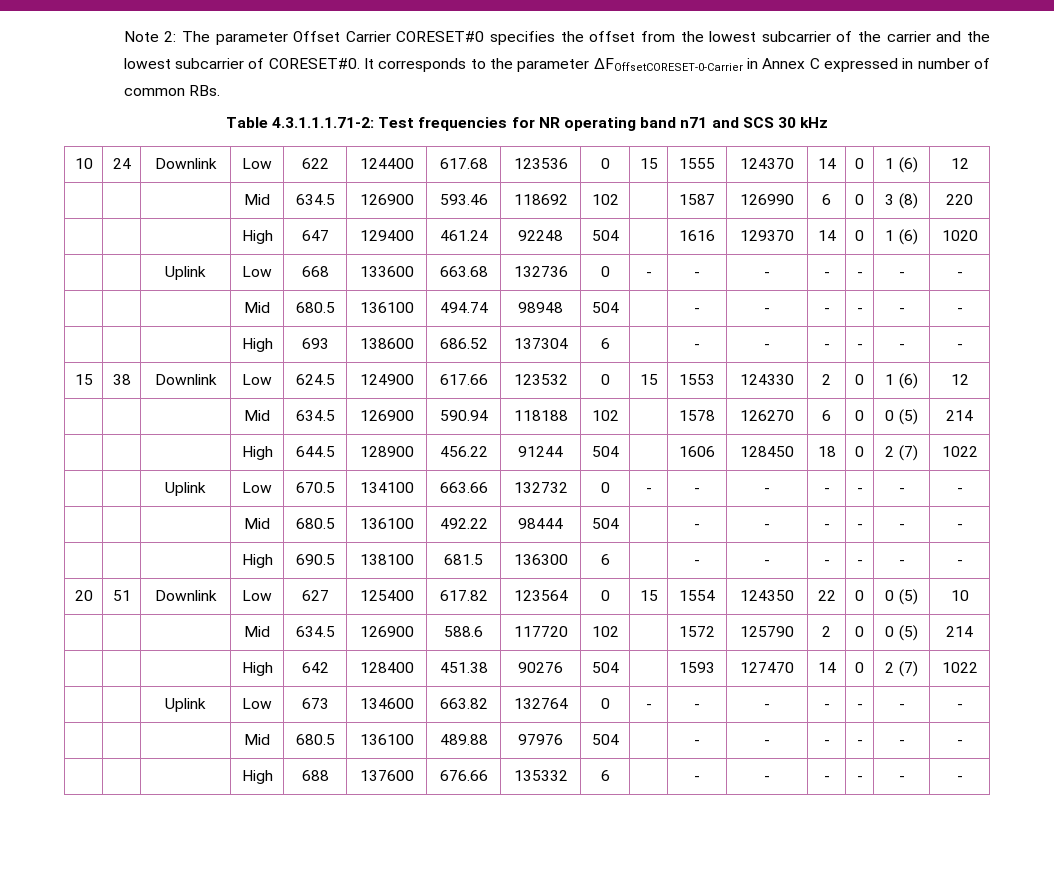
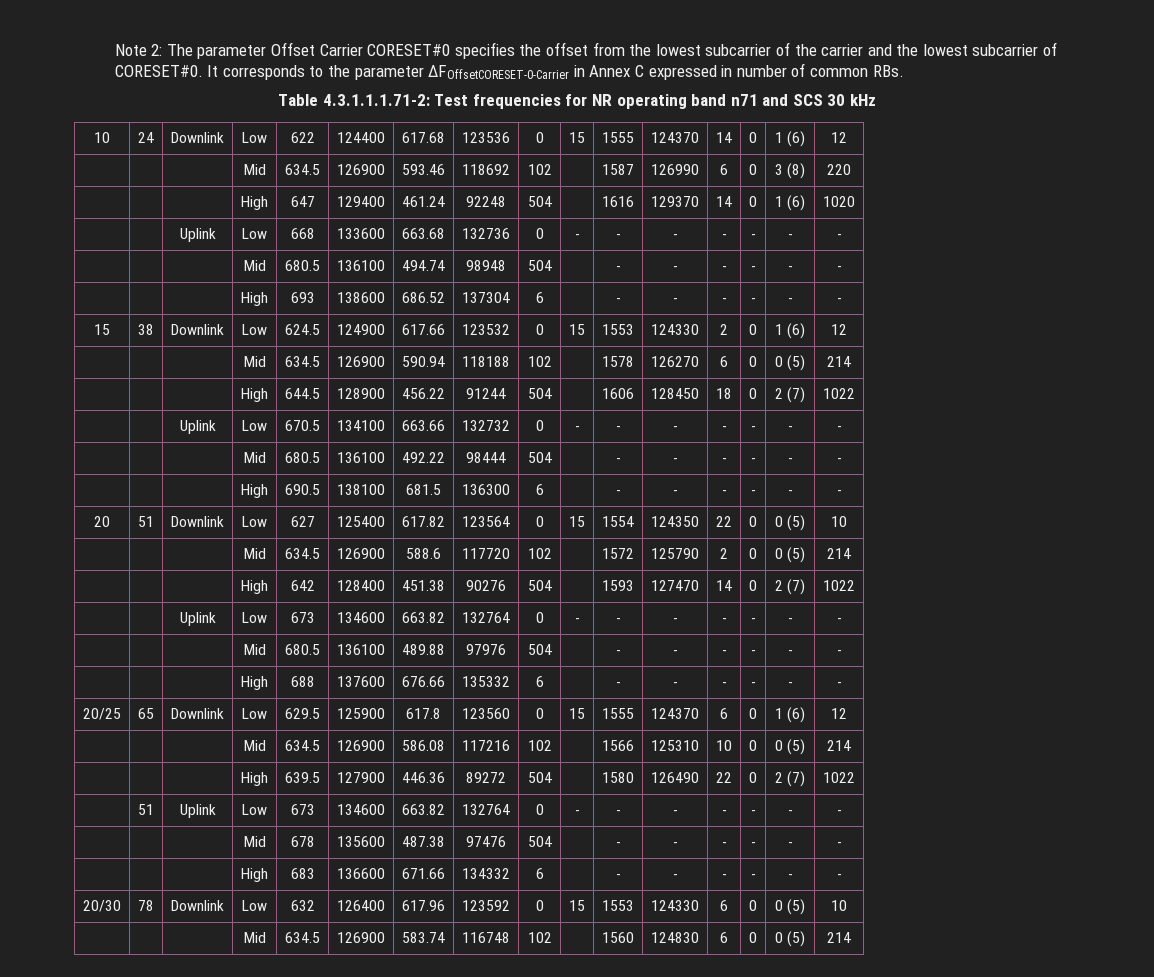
(963, 778) none -> [83,708,121,720] [138,708,154,719] [171,708,224,719] [242,708,267,719] [285,708,320,719] [337,708,385,719] [406,708,441,719] [462,708,510,719] [535,708,544,719] [569,708,585,719] [602,708,634,719] [651,708,699,719] [720,708,728,719] [749,708,757,719] [774,707,806,723] [831,708,847,719] [243,740,266,751] [285,740,320,751] [337,740,385,751] [402,740,445,751] [462,740,510,751] [527,740,552,751] [602,740,634,751] [651,740,699,751] [716,740,732,751] [749,740,757,751] [774,739,806,755] [827,740,851,751] [241,772,268,786] [285,772,320,783] [337,772,385,783] [402,772,445,783] [466,772,506,783] [527,772,552,783] [602,772,634,783] [651,772,699,783] [716,772,732,783] [749,772,757,783] [774,771,806,787] [823,772,855,783] [138,804,154,815] [179,804,216,818] [242,804,267,815] [290,804,315,815] [337,804,385,815] [402,804,445,815] [462,804,510,815] [535,804,544,815] [574,810,580,815] [615,810,621,815] [672,810,678,815] [721,810,727,815] [750,810,756,815] [787,810,793,815] [836,810,842,815] [243,836,266,847] [290,836,315,847] [337,836,385,847] [402,836,445,847] [466,836,506,847] [527,836,552,847] [615,842,621,847] [672,842,678,847] [721,842,727,847] [750,842,756,847] [787,842,793,847] [836,842,842,847] [241,868,268,882] [290,868,315,879] [337,868,385,879] [402,868,445,879] [462,868,510,879] [535,868,544,879] [615,874,621,879] [672,874,678,879] [721,874,727,879] [750,874,756,879] [787,874,793,879] [836,874,842,879] [83,900,121,912] [138,900,154,911] [171,900,224,911] [242,900,267,911] [290,900,315,911] [337,900,385,911] [402,900,445,911] [462,900,510,911] [535,900,544,911] [569,900,585,911] [602,900,634,911] [651,900,699,911] [720,900,728,911] [749,900,757,911] [774,899,806,915] [831,900,847,911] [243,932,266,943] [285,932,320,943] [337,932,385,943] [402,932,445,943] [462,932,510,943] [527,932,552,943] [602,932,634,943] [651,932,699,943] [720,932,728,943] [749,932,757,943] [774,931,806,947] [827,932,851,943] // 20/25 | 65 | Downlink | Low | 629.5 | 125900 | 617.8 | 123560 | 0 | 15 | 1555 | 124370 | 6 | 0 | 1 (6) | 12 // | | | Mid | 634.5 | 126900 | 586.08 | 117216 | 102 | | 1566 | 125310 | 10 | 0 | 0 (5) | 214 // | | | High | 639.5 | 127900 | 446.36 | 89272 | 504 | | 1580 | 126490 | 22 | 0 | 2 (7) | 1022 // | 51 | Uplink | Low | 673 | 134600 | 663.82 | 132764 | 0 | - | - | - | - | - | - | - // | | | Mid | 678 | 135600 | 487.38 | 97476 | 504 | | - | - | - | - | - | - // | | | High | 683 | 136600 | 671.66 | 134332 | 6 | | - | - | - | - | - | - // 20/30 | 78 | Downlink | Low | 632 | 126400 | 617.96 | 123592 | 0 | 15 | 1553 | 124330 | 6 | 0 | 0 (5) | 10 // | | | Mid | 634.5 | 126900 | 583.74 | 116748 | 102 | | 1560 | 124830 | 6 | 0 | 0 (5) | 214

